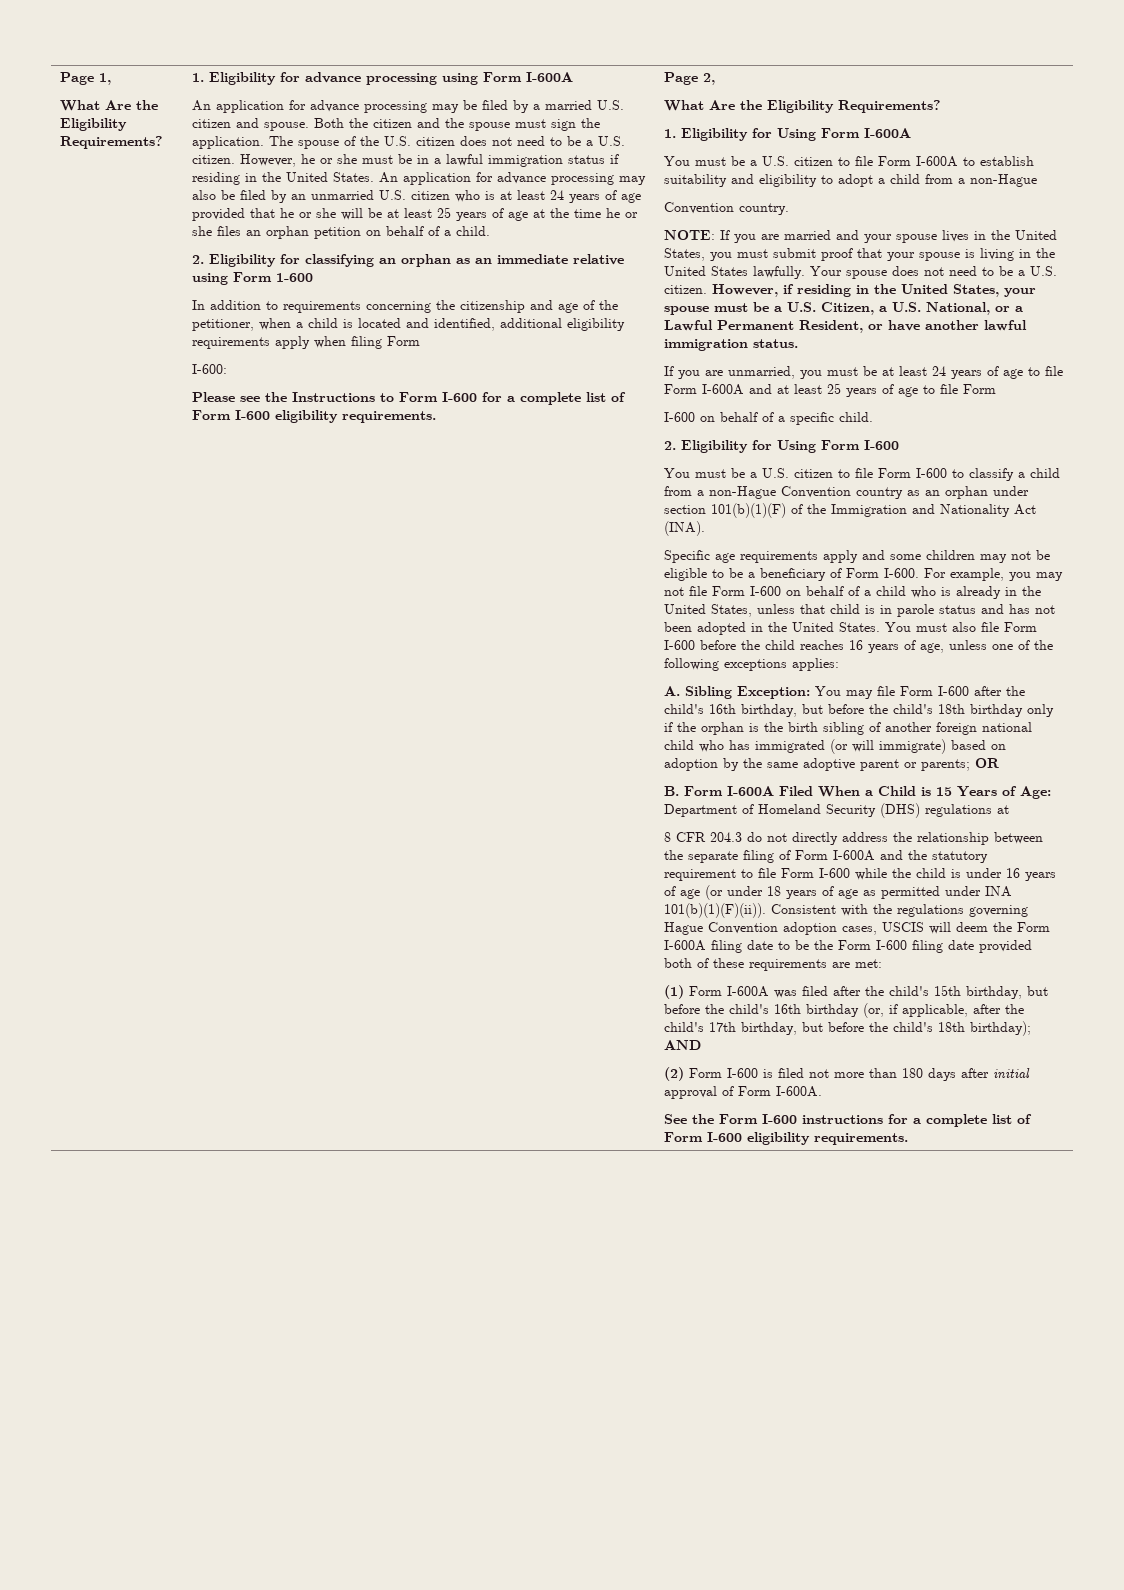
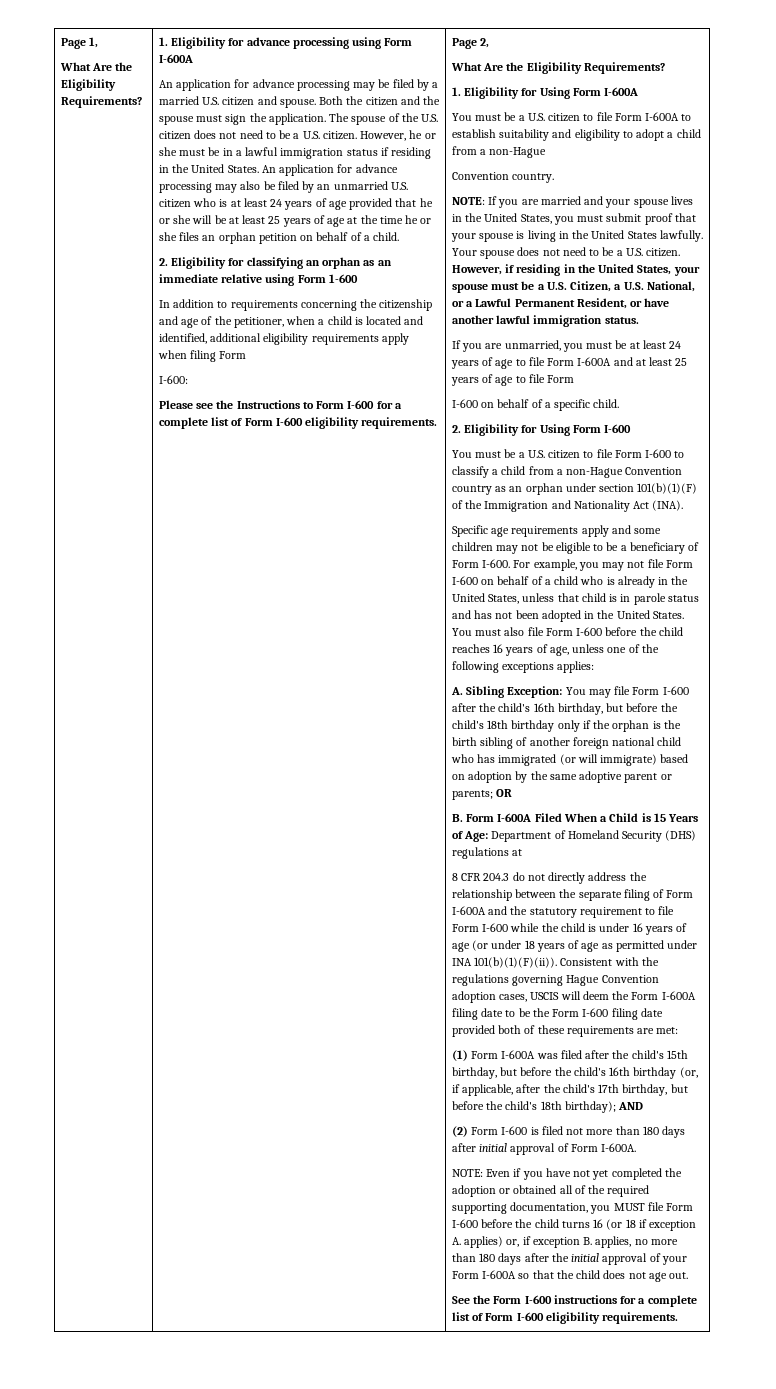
(823, 1091) none -> [451,1168,682,1180] [451,1185,650,1197] [451,1202,694,1214] [451,1219,697,1231] [451,1236,678,1248] [451,1253,687,1265] [451,1270,689,1282] // NOTE: Even if you have not yet completed the adoption or obtained all of the required supporting documentation, you MUST file Form I-600 before the child turns 16 (or 18 if exception A. applies) or, if exception B. applies, no more than 180 days after the initial approval of your Form I-600A so that the child does not age out.

